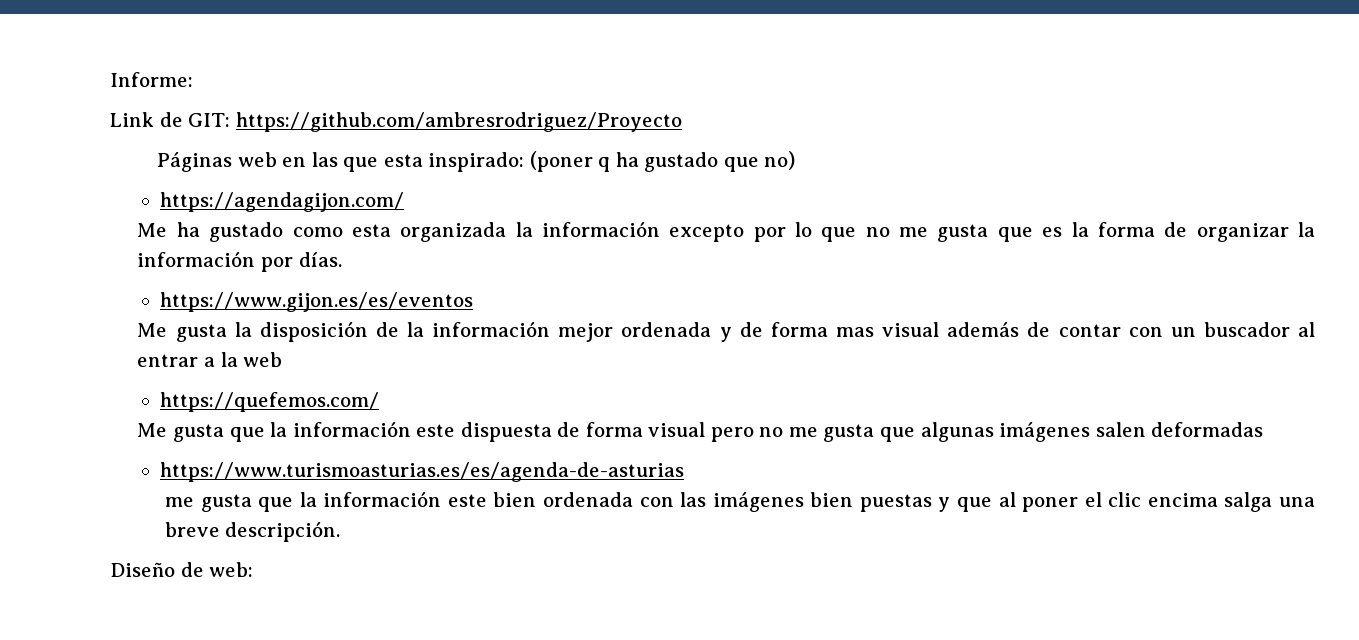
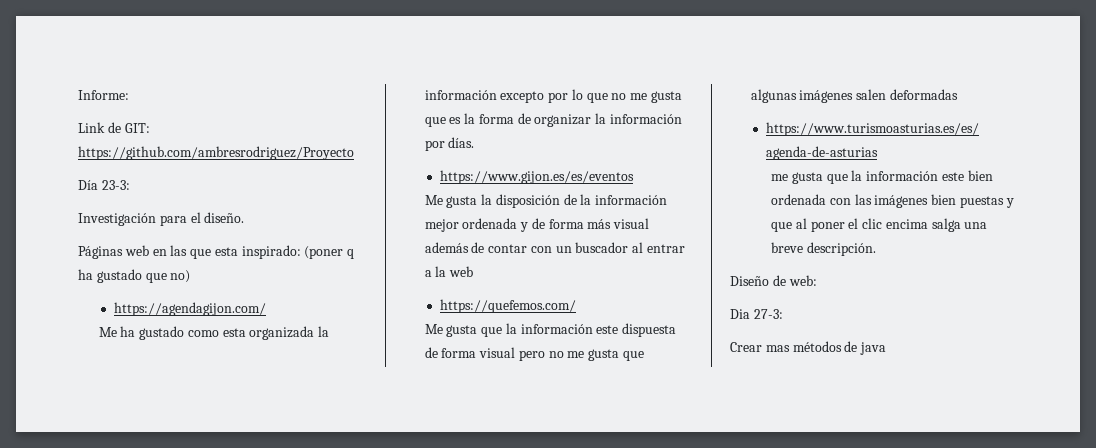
(682, 122) none -> [78,180,130,190] [78,212,245,226] // Día 23-3: // Investigación para el diseño.
[835,327,874,337] mas -> [587,219,612,229] más
(254, 569) none -> [730,309,783,319] [730,341,887,355] // Dia 27-3: // Crear mas métodos de java

